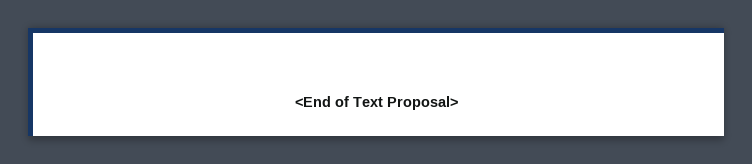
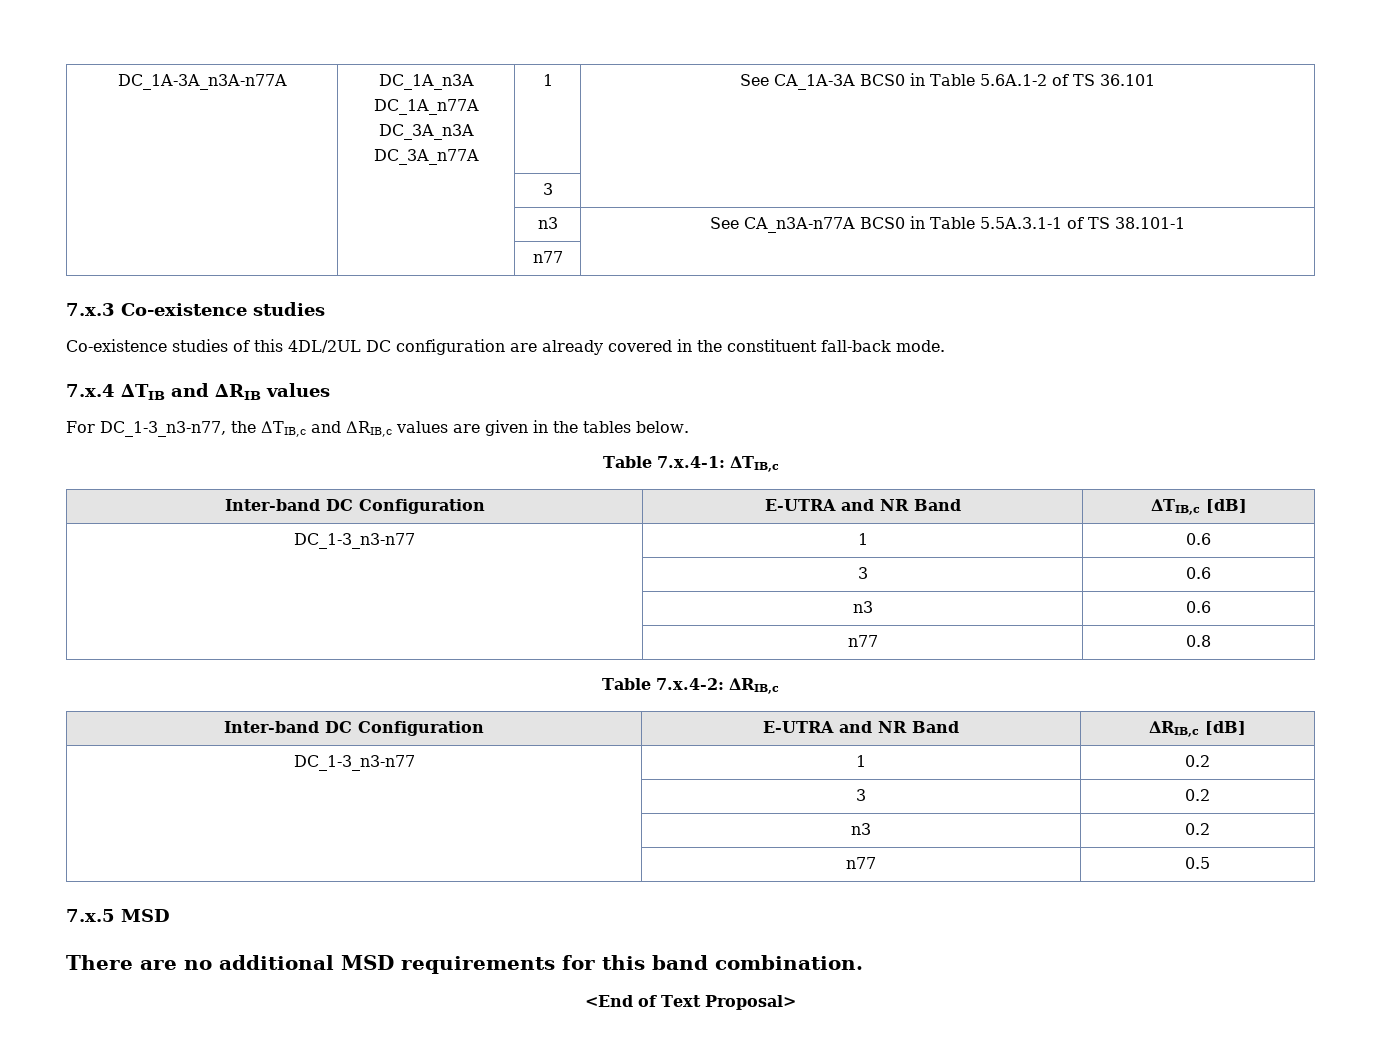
(294, 101) none -> [117,74,287,90] [378,74,474,90] [373,99,479,115] [378,124,474,140] [373,149,479,165] [542,74,553,86] [740,73,1155,90] [542,183,553,195] [537,217,558,229] [710,216,1185,233] [532,251,563,263] [66,302,325,316] [66,339,945,355] [66,383,330,400] [66,420,689,437] [602,456,779,472] [224,499,485,514] [764,499,961,511] [1150,499,1247,515] [294,533,415,549] [857,533,868,545] [1186,533,1211,545] [857,567,868,579] [1186,567,1211,579] [852,601,873,613] [1186,601,1211,613] [847,635,878,647] [1186,635,1211,647] [602,678,779,694] [224,721,484,736] [763,721,959,733] [1149,721,1246,737] [293,755,415,771] [856,755,866,767] [1185,755,1210,767] [856,789,866,801] [1185,789,1210,801] [851,823,871,835] [1185,823,1210,835] [846,857,876,869] [1185,857,1210,869] [66,909,170,922] [66,955,863,974] DC_1A-3A_n3A-n77A | DC_1A_n3A // DC_1A_n77A // DC_3A_n3A // DC_3A_n77A | 1 | See CA_1A-3A BCS0 in Table 5.6A.1-2 of TS 36.101 // | | 3 | // | | n3 | See CA_n3A-n77A BCS0 in Table 5.5A.3.1-1 of TS 38.101-1 // | | n77 | // 7.x.3 Co-existence studies // Co-existence studies of this 4DL/2UL DC configuration are already covered in the constituent fall-back mode. // 7.x.4 ∆TIB and ∆RIB values // For DC_1-3_n3-n77, the ΔTIB,c and ΔRIB,c values are given in the tables below. // Table 7.x.4-1: ΔTIB,c // Inter-band DC Configuration | E-UTRA and NR Band | ΔTIB,c [dB] // DC_1-3_n3-n77 | 1 | 0.6 // | 3 | 0.6 // | n3 | 0.6 // | n77 | 0.8 // Table 7.x.4-2: ΔRIB,c // Inter-band DC Configuration | E-UTRA and NR Band | ΔRIB,c [dB] // DC_1-3_n3-n77 | 1 | 0.2 // | 3 | 0.2 // | n3 | 0.2 // | n77 | 0.5 // 7.x.5 MSD // There are no additional MSD requirements for this band combination. //

